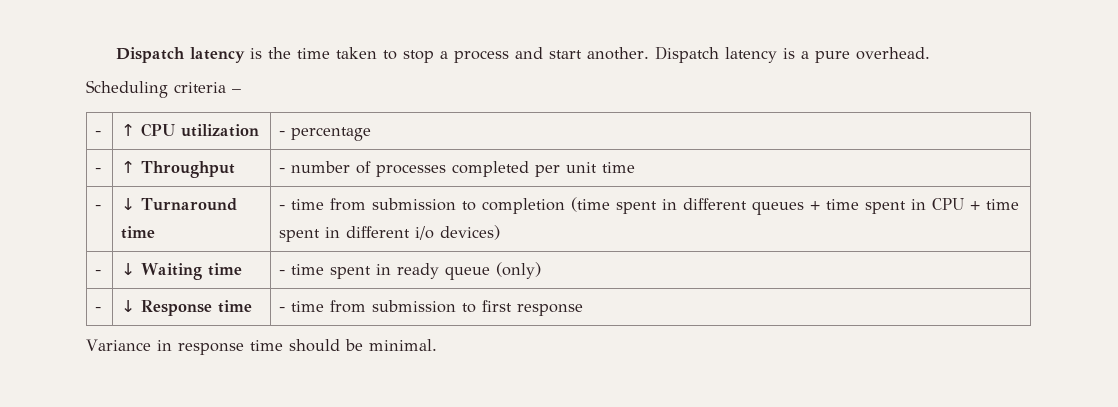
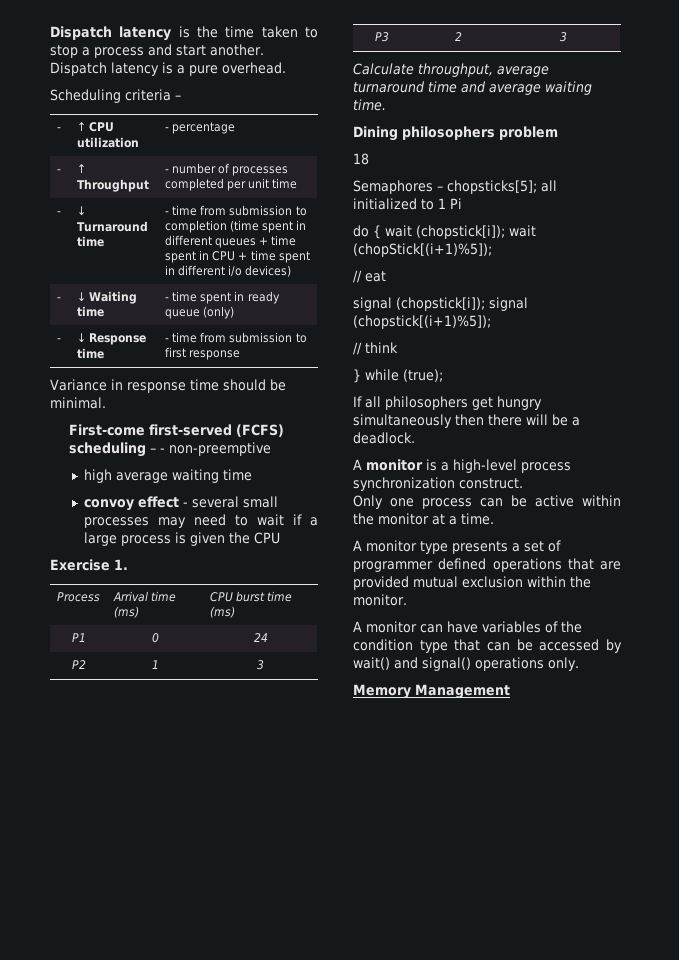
(437, 345) none -> [69,424,285,437] [69,442,272,457] [84,469,253,483] [84,496,279,511] [84,514,318,528] [84,532,281,546] [50,559,128,571] [56,592,100,602] [112,591,176,602] [113,606,139,618] [209,591,293,602] [209,606,235,618] [72,633,86,642] [152,633,159,643] [253,633,268,642] [72,660,86,669] [152,660,159,669] [257,660,264,670] [375,32,389,42] [455,32,462,41] [560,32,567,42] [353,63,549,77] [353,81,592,95] [353,99,386,111] [353,126,558,141] [353,153,369,165] [353,180,557,194] [353,198,462,210] [353,225,536,239] [353,243,492,257] [353,270,386,283] [353,297,528,311] [353,315,491,329] [353,342,398,355] [353,369,443,383] [353,396,542,410] [353,414,580,428] [353,432,415,444] [353,459,571,473] [353,477,523,491] [353,495,621,509] [353,513,494,525] [353,540,561,554] [353,558,621,572] [353,576,591,590] [353,594,407,606] [353,621,582,633] [353,639,622,653] [353,657,579,671] [353,684,510,699] // First-come first-served (FCFS) scheduling – - non-preemptive // high average waiting time // convoy effect - several small processes may need to wait if a large process is given the CPU // Exercise 1. // Process | Arrival time (ms) | CPU burst time (ms) // P1 | 0 | 24 // P2 | 1 | 3 // P3 | 2 | 3 // Calculate throughput, average turnaround time and average waiting time. // Dining philosophers problem // 18 // Semaphores – chopsticks[5]; all initialized to 1 Pi // do { wait (chopstick[i]); wait (chopStick[(i+1)%5]); // // eat // signal (chopstick[i]); signal (chopstick[(i+1)%5]); // // think // } while (true); // If all philosophers get hungry simultaneously then there will be a deadlock. // A monitor is a high-level process synchronization construct. // Only one process can be active within the monitor at a time. // A monitor type presents a set of programmer defined operations that are provided mutual exclusion within the monitor. // A monitor can have variables of the condition type that can be accessed by wait() and signal() operations only. // Memory Management

